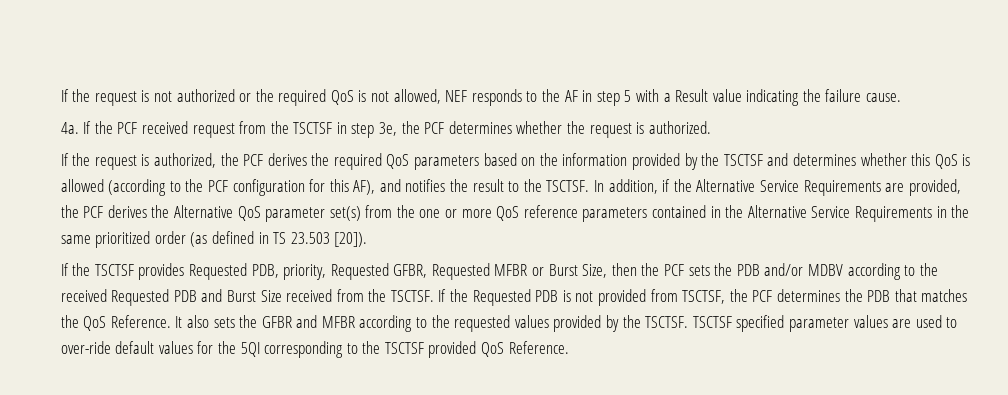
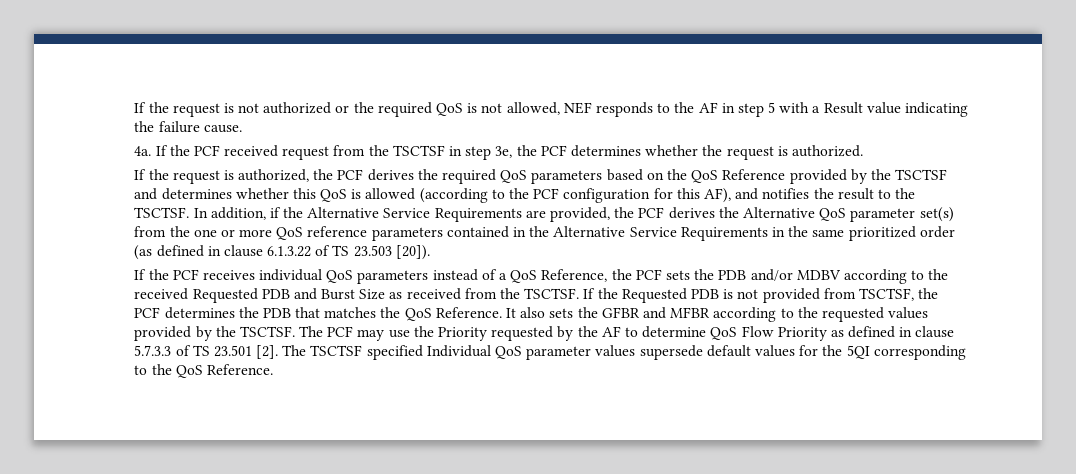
[562,153,628,166] information -> [691,169,786,183] QoS Reference
(269, 238) none -> [223,245,331,257] clause 6.1.3.22 of
[94,263,637,280] TSCTSF provides Requested PDB, priority, Requested GFBR, Requested MFBR or Burst Size, then -> [172,269,608,284] PCF receives individual QoS parameters instead of a QoS Reference,
(282, 296) none -> [389,292,403,299] as
[692,315,958,332] [60,341,111,354] TSCTSF specified parameter values are used to over-ride -> [299,326,955,341] [134,345,703,360] The PCF may use the Priority requested by the AF to determine QoS Flow Priority as defined in clause 5.7.3.3 of TS 23.501 [2]. The TSCTSF specified Individual QoS parameter values supersede
[384,341,477,358] TSCTSF provided -> (172, 369) none

